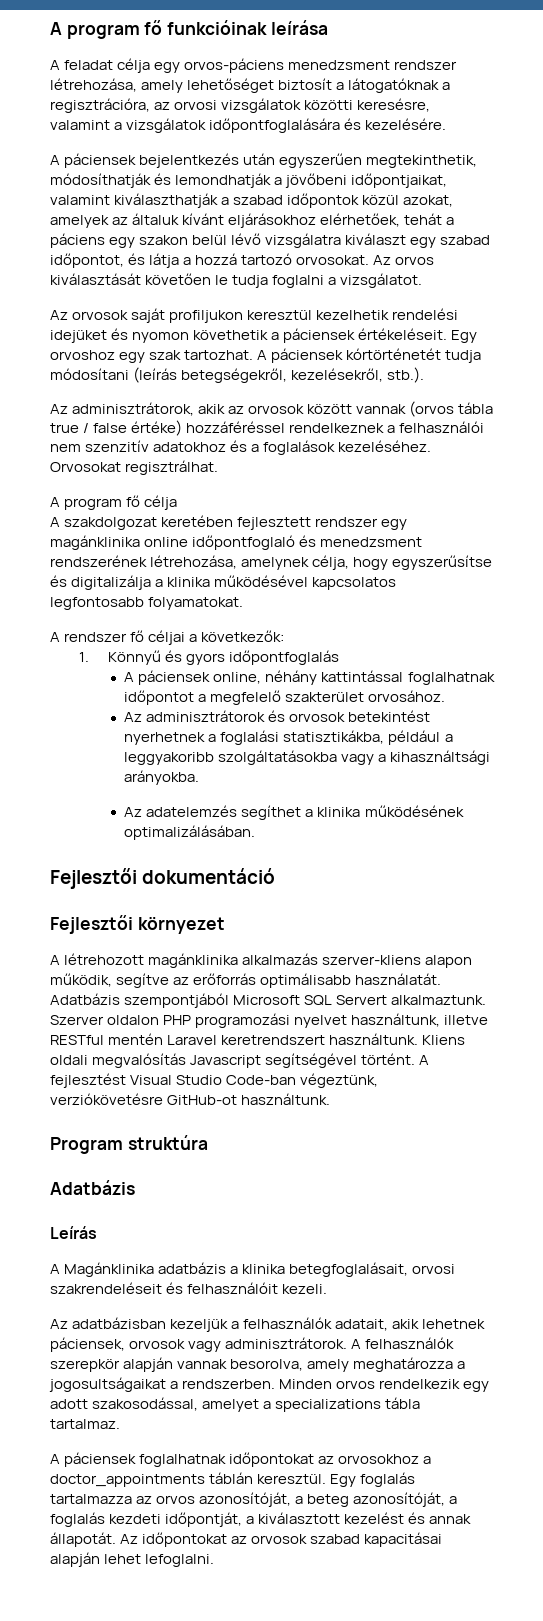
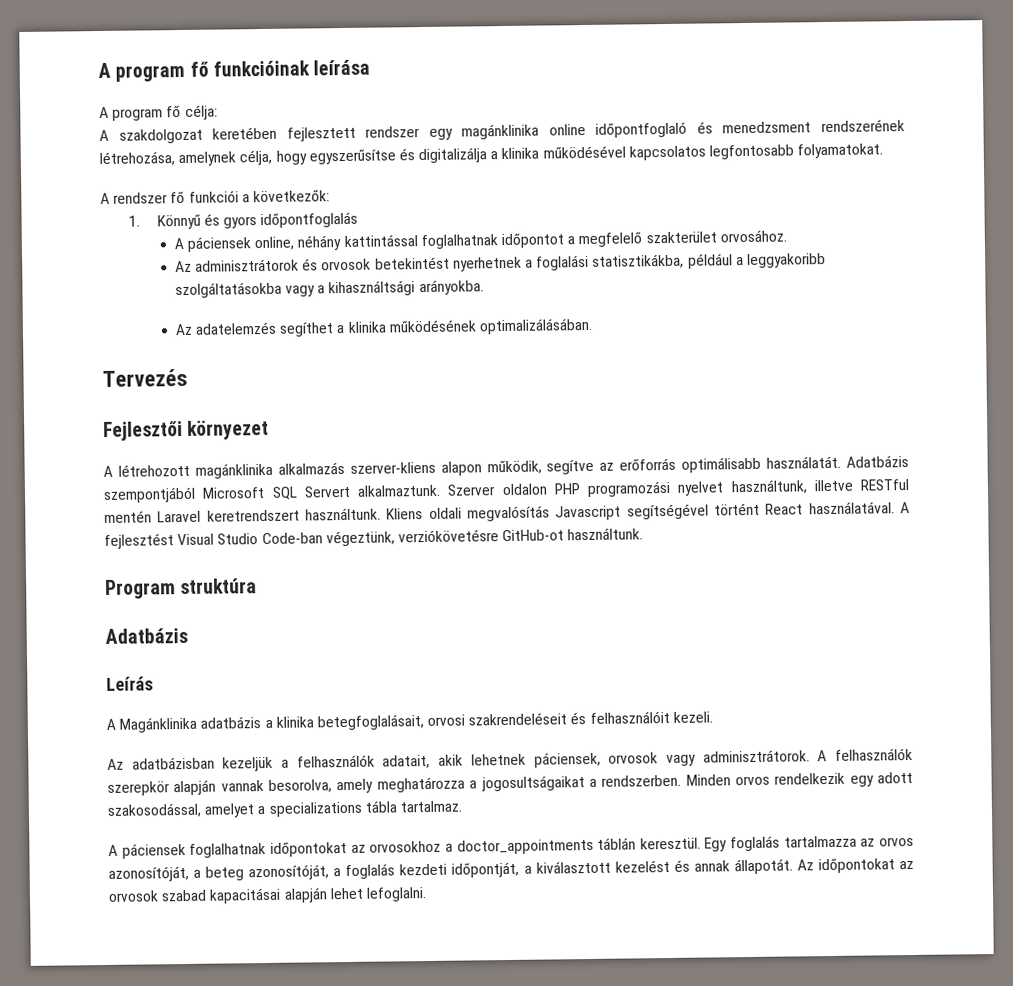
[50,58,458,73] [50,78,451,93] [50,98,431,113] [50,118,447,133] [50,153,478,168] [50,173,448,188] [50,193,454,208] [50,213,455,228] [50,233,491,248] [50,253,435,268] [50,273,423,288] [50,308,459,323] [50,328,478,343] [50,348,482,363] [50,367,425,383] [50,401,494,417] [50,420,485,436] [50,440,432,455] [50,460,219,475] [50,495,178,510] // A feladat célja egy orvos-páciens menedzsment rendszer létrehozása, amely lehetőséget biztosít a látogatóknak a regisztrációra, az orvosi vizsgálatok közötti keresésre, valamint a vizsgálatok időpontfoglalására és kezelésére. // A páciensek bejelentkezés után egyszerűen megtekinthetik, módosíthatják és lemondhatják a jövőbeni időpontjaikat, valamint kiválaszthatják a szabad időpontok közül azokat, amelyek az általuk kívánt eljárásokhoz elérhetőek, tehát a páciens egy szakon belül lévő vizsgálatra kiválaszt egy szabad időpontot, és látja a hozzá tartozó orvosokat. Az orvos kiválasztását követően le tudja foglalni a vizsgálatot. // Az orvosok saját profiljukon keresztül kezelhetik rendelési idejüket és nyomon követhetik a páciensek értékeléseit. Egy orvoshoz egy szak tartozhat. A páciensek kórtörténetét tudja módosítani (leírás betegségekről, kezelésekről, stb.). // Az adminisztrátorok, akik az orvosok között vannak (orvos tábla true / false értéke) hozzáféréssel rendelkeznek a felhasználói nem szenzitív adatokhoz és a foglalások kezeléséhez. Orvosokat regisztrálhat. // A program fő célja -> [99,104,218,121] // A program fő célja:
[148,630,186,645] céljai -> [188,190,239,203] funkciói
[50,868,276,889] Fejlesztői dokumentáció -> [102,368,188,387] Tervezés
[361,1053,416,1065] történt. -> [714,501,895,516] történt React használatával.

